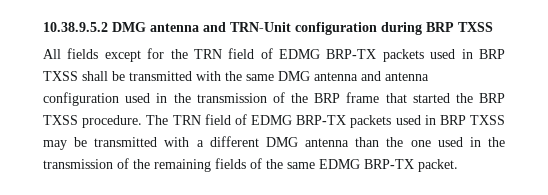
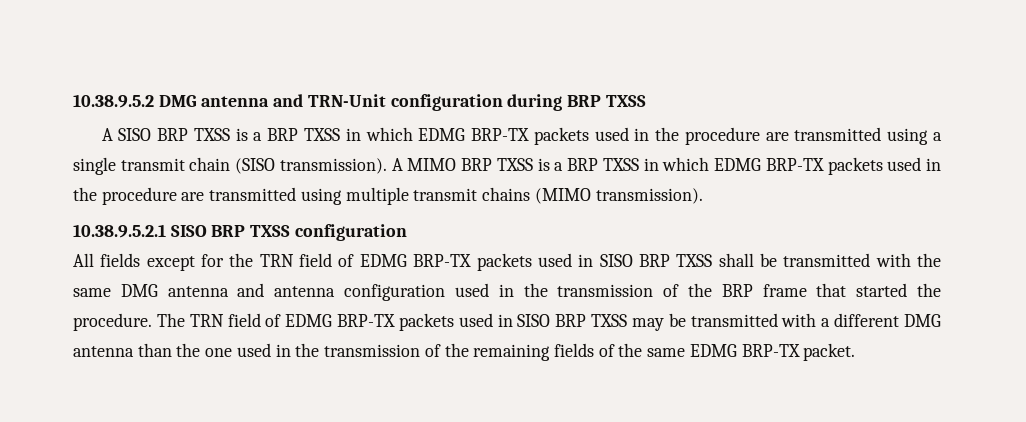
(493, 27) none -> [101,127,943,145] [73,157,941,175] [73,187,703,205] [73,224,407,241] // A SISO BRP TXSS is a BRP TXSS in which EDMG BRP-TX packets used in the procedure are transmitted using a single transmit chain (SISO transmission). A MIMO BRP TXSS is a BRP TXSS in which EDMG BRP-TX packets used in the procedure are transmitted using multiple transmit chains (MIMO transmission). // 10.38.9.5.2.1 SISO BRP TXSS configuration
(473, 54) none -> [599,254,633,267] SISO
[479,93,506,103] [43,115,78,125] BRP TXSS -> (941, 290) none
(436, 120) none -> [517,314,551,327] SISO

